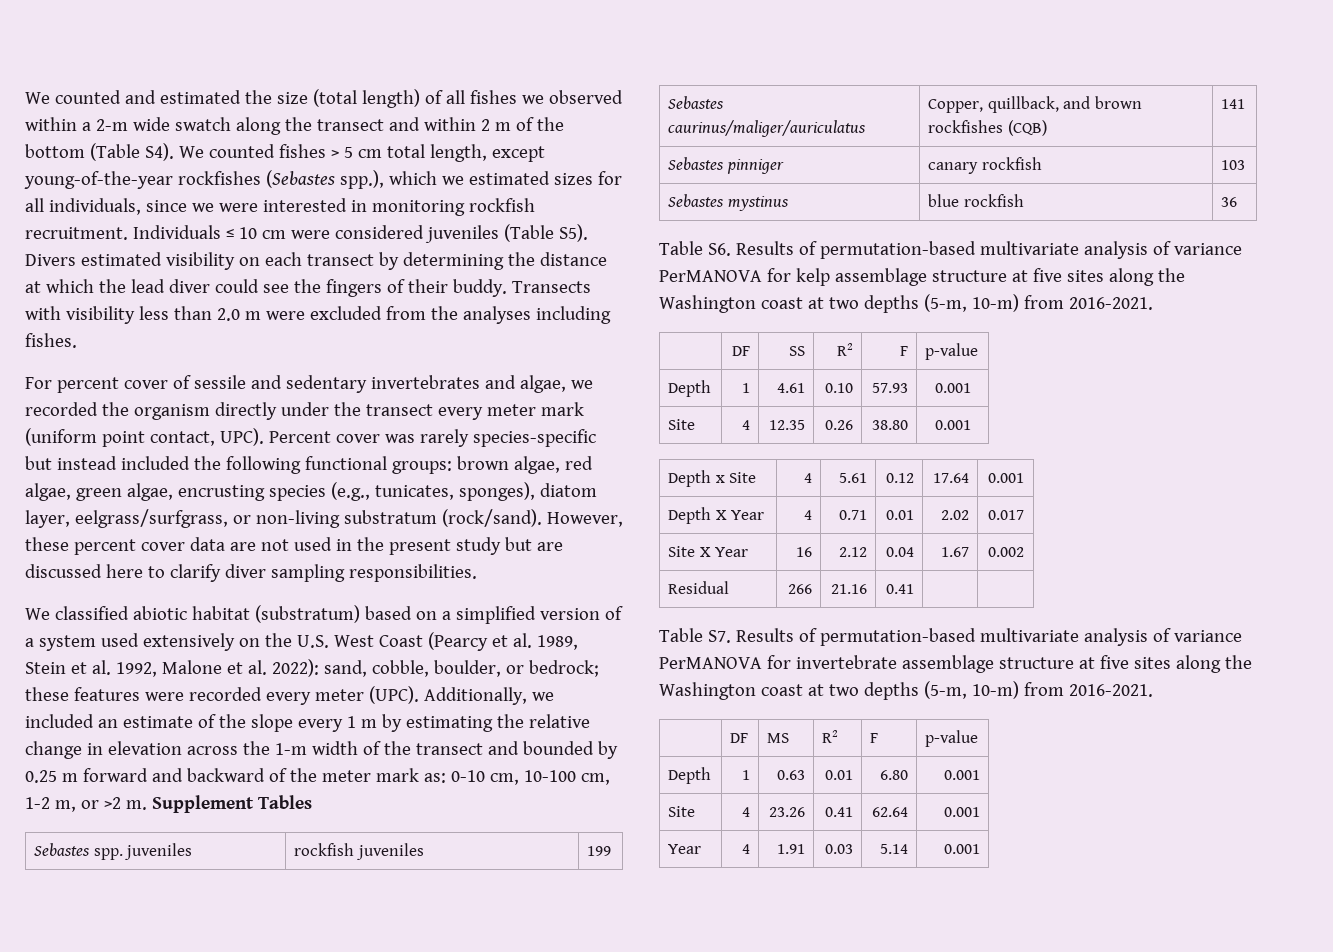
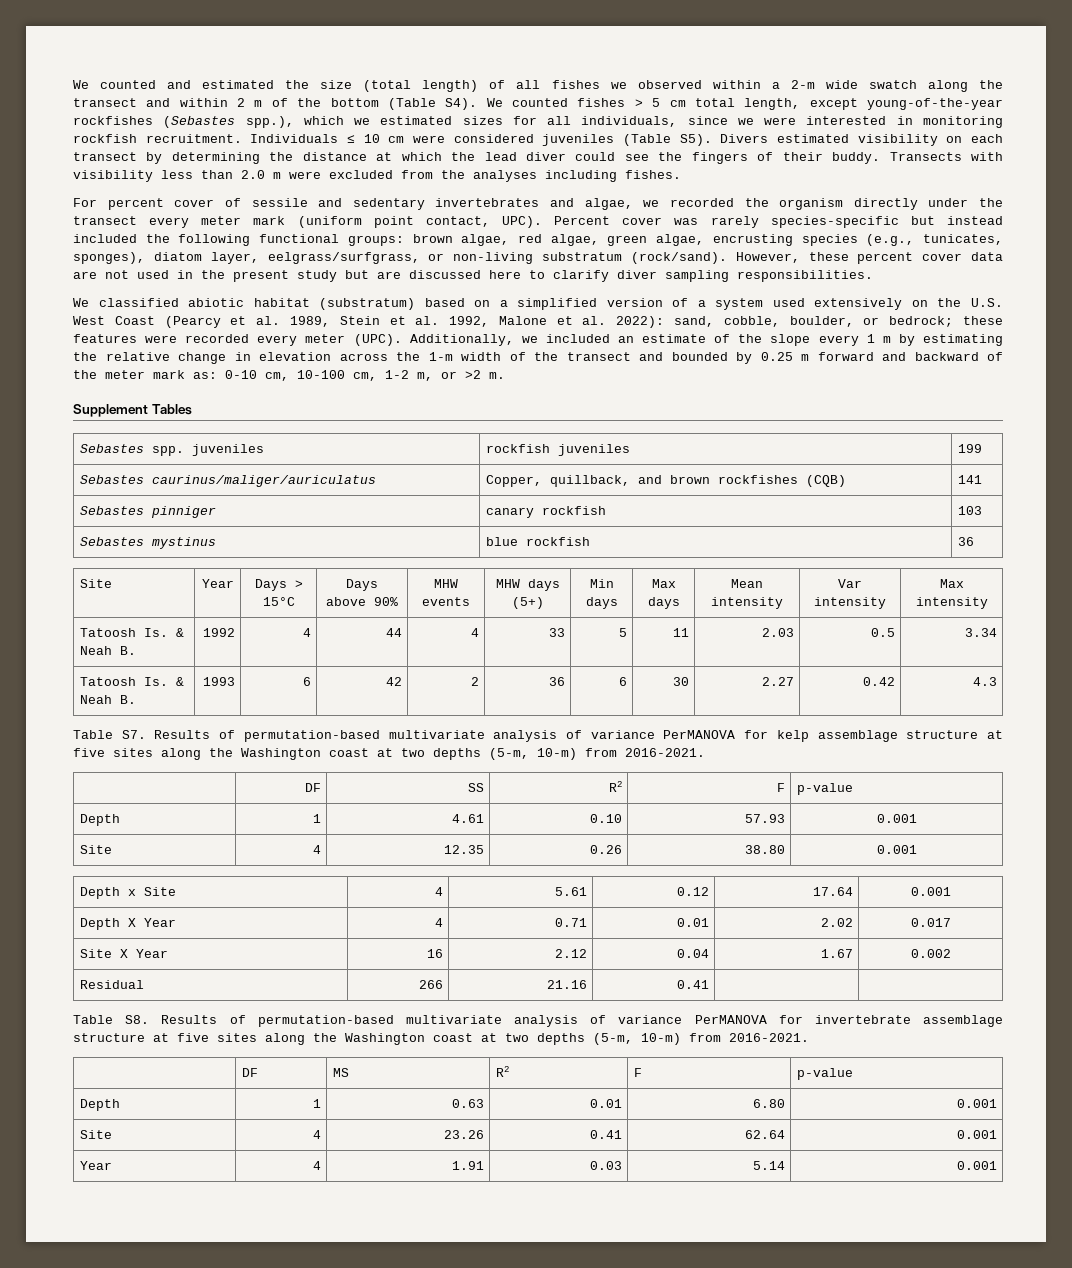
(147, 805) none -> (505, 375) //
[659,241,731,256] // Table S6. -> [79,579,112,588] [201,579,234,588] [254,579,303,591] [262,597,295,606] [346,579,378,591] [326,597,398,606] [434,579,458,588] [422,597,470,606] [495,579,560,591] [511,597,544,609] [589,579,614,588] [585,597,618,609] [651,579,676,588] [647,597,680,609] [731,579,763,588] [711,597,783,609] [838,579,862,588] [814,597,886,609] [939,579,964,588] [915,597,988,609] [79,628,184,637] [79,646,136,655] [202,628,235,637] [302,628,311,637] [385,628,402,637] [470,628,479,637] [548,628,565,637] [618,628,627,637] [672,628,689,637] [761,628,794,637] [870,628,895,637] [964,628,997,637] [79,677,184,686] [79,695,136,704] [202,677,235,686] [302,677,311,686] [385,677,402,686] [470,677,479,686] [548,677,565,686] [618,677,627,686] [672,677,689,686] [761,677,794,686] [862,677,895,686] [972,677,997,686] [73,730,146,739] // Site | Year | Days > 15°C | Days above 90% | MHW events | MHW days (5+) | Min days | Max days | Mean intensity | Var intensity | Max intensity // Tatoosh Is. & Neah B. | 1992 | 4 | 44 | 4 | 33 | 5 | 11 | 2.03 | 0.5 | 3.34 // Tatoosh Is. & Neah B. | 1993 | 6 | 42 | 2 | 36 | 6 | 30 | 2.27 | 0.42 | 4.3 // Table S7.
[707,630,731,643] S7. -> [125,1015,150,1024] S8.

